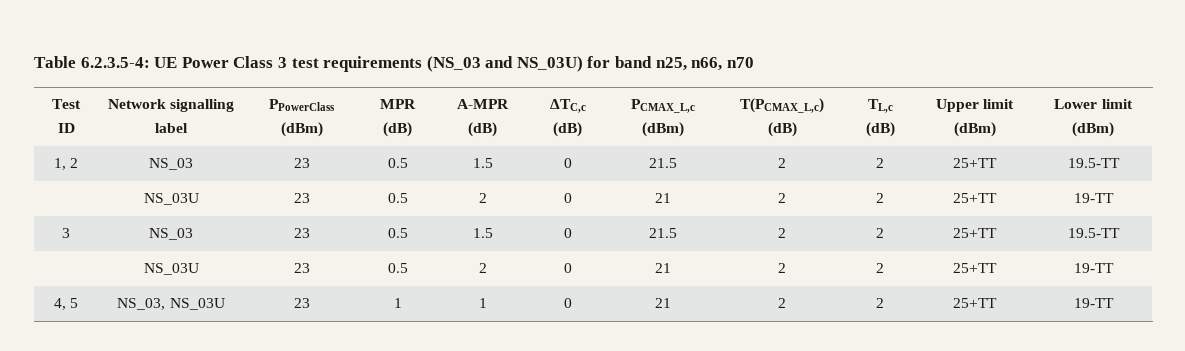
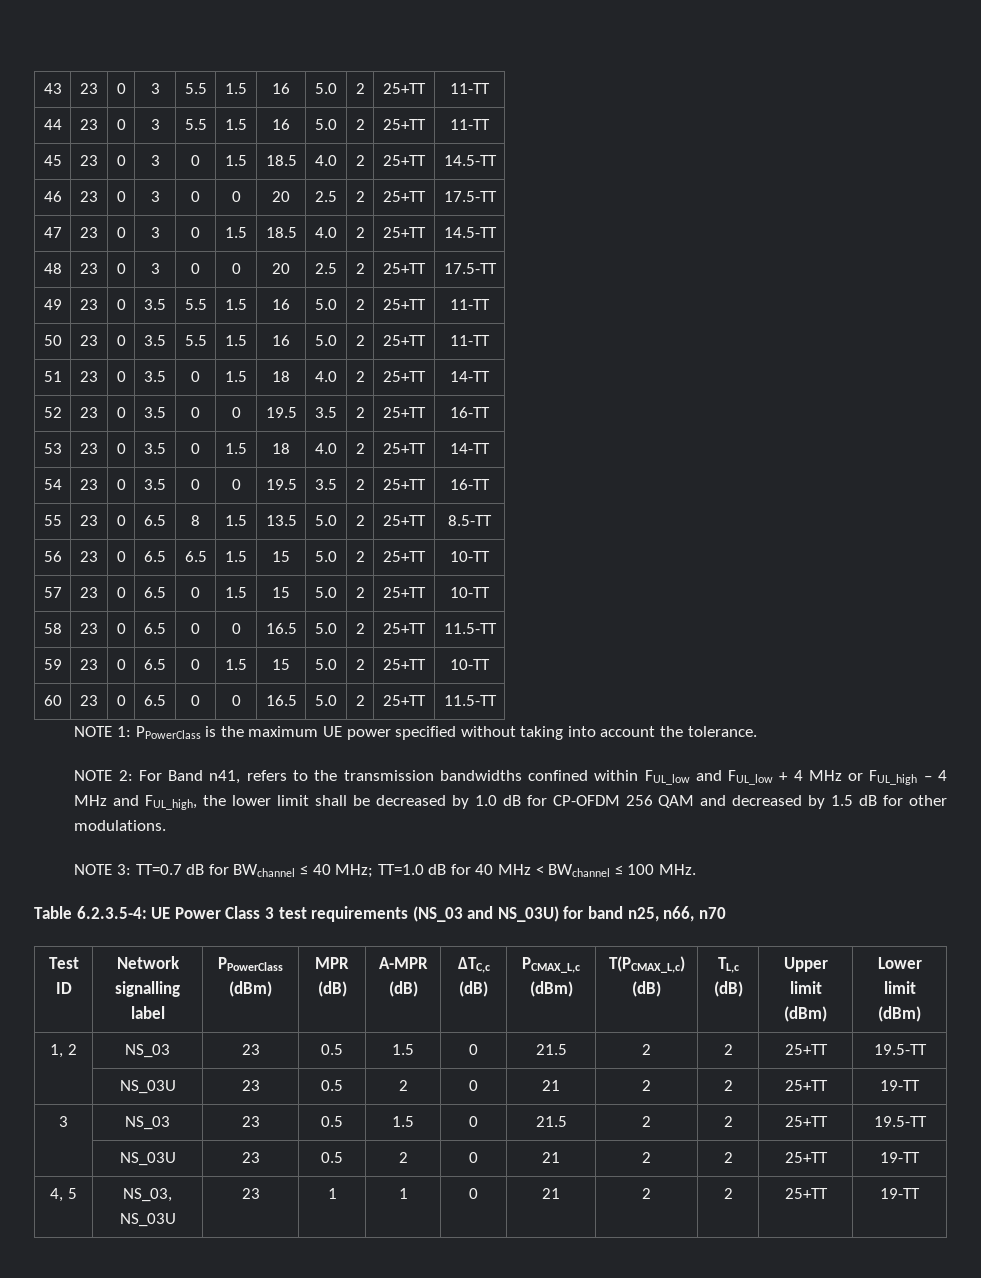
(34, 62) none -> [43,83,62,94] [80,83,98,94] [116,83,126,94] [150,83,160,94] [184,83,207,94] [225,83,247,94] [272,83,290,94] [315,83,337,94] [355,83,365,94] [383,83,426,94] [450,83,490,94] [43,119,62,130] [80,119,98,130] [116,119,126,130] [150,119,160,130] [184,119,207,130] [225,119,247,130] [272,119,290,130] [315,119,337,130] [355,119,365,130] [383,119,426,130] [450,119,490,130] [43,155,62,166] [80,155,98,166] [116,155,126,166] [150,155,160,166] [191,155,200,166] [225,155,247,166] [265,155,297,166] [315,155,337,166] [355,155,365,166] [383,155,426,166] [443,155,497,166] [43,191,62,202] [80,191,98,202] [116,191,126,202] [150,191,160,202] [191,191,200,202] [231,191,241,202] [272,191,290,202] [315,191,337,202] [355,191,365,202] [383,191,426,202] [443,191,497,202] [43,227,62,238] [80,227,98,238] [116,227,126,238] [150,227,160,238] [191,227,200,238] [225,227,247,238] [265,227,297,238] [315,227,337,238] [355,227,365,238] [383,227,426,238] [443,227,497,238] [43,263,62,274] [80,263,98,274] [116,263,126,274] [150,263,160,274] [191,263,200,274] [231,263,241,274] [272,263,290,274] [315,263,337,274] [355,263,365,274] [383,263,426,274] [443,263,497,274] [43,299,62,310] [80,299,98,310] [116,299,126,310] [144,299,166,310] [184,299,207,310] [225,299,247,310] [272,299,290,310] [315,299,337,310] [355,299,365,310] [383,299,426,310] [450,299,490,310] [43,335,62,346] [80,335,98,346] [116,335,126,346] [144,335,166,346] [184,335,207,346] [225,335,247,346] [272,335,290,346] [315,335,337,346] [355,335,365,346] [383,335,426,346] [450,335,490,346] [43,371,62,382] [80,371,98,382] [116,371,126,382] [144,371,166,382] [191,371,200,382] [225,371,247,382] [272,371,290,382] [315,371,337,382] [355,371,365,382] [383,371,426,382] [450,371,490,382] [43,407,62,418] [80,407,98,418] [116,407,126,418] [144,407,166,418] [191,407,200,418] [231,407,241,418] [265,407,297,418] [315,407,337,418] [355,407,365,418] [383,407,426,418] [450,407,490,418] [43,443,62,454] [80,443,98,454] [116,443,126,454] [144,443,166,454] [191,443,200,454] [225,443,247,454] [272,443,290,454] [315,443,337,454] [355,443,365,454] [383,443,426,454] [450,443,490,454] [43,479,62,490] [80,479,98,490] [116,479,126,490] [144,479,166,490] [191,479,200,490] [231,479,241,490] [265,479,297,490] [315,479,337,490] [355,479,365,490] [383,479,426,490] [450,479,490,490] [43,515,62,526] [80,515,98,526] [116,515,126,526] [144,515,166,526] [191,515,200,526] [225,515,247,526] [265,515,297,526] [315,515,337,526] [355,515,365,526] [383,515,426,526] [448,515,492,526] [43,551,62,562] [80,551,98,562] [116,551,126,562] [144,551,166,562] [184,551,207,562] [225,551,247,562] [272,551,290,562] [315,551,337,562] [355,551,365,562] [383,551,426,562] [450,551,490,562] [43,587,62,598] [80,587,98,598] [116,587,126,598] [144,587,166,598] [191,587,200,598] [225,587,247,598] [272,587,290,598] [315,587,337,598] [355,587,365,598] [383,587,426,598] [450,587,490,598] [43,623,62,634] [80,623,98,634] [116,623,126,634] [144,623,166,634] [191,623,200,634] [231,623,241,634] [265,623,297,634] [315,623,337,634] [355,623,365,634] [383,623,426,634] [443,623,497,634] [43,659,62,670] [80,659,98,670] [116,659,126,670] [144,659,166,670] [191,659,200,670] [225,659,247,670] [272,659,290,670] [315,659,337,670] [355,659,365,670] [383,659,426,670] [450,659,490,670] [43,695,62,706] [80,695,98,706] [116,695,126,706] [144,695,166,706] [191,695,200,706] [231,695,241,706] [265,695,297,706] [315,695,337,706] [355,695,365,706] [383,695,426,706] [443,695,497,706] [74,726,757,740] [74,770,948,785] [74,795,947,810] [74,820,167,831] [74,864,697,878] 43 | 23 | 0 | 3 | 5.5 | 1.5 | 16 | 5.0 | 2 | 25+TT | 11-TT // 44 | 23 | 0 | 3 | 5.5 | 1.5 | 16 | 5.0 | 2 | 25+TT | 11-TT // 45 | 23 | 0 | 3 | 0 | 1.5 | 18.5 | 4.0 | 2 | 25+TT | 14.5-TT // 46 | 23 | 0 | 3 | 0 | 0 | 20 | 2.5 | 2 | 25+TT | 17.5-TT // 47 | 23 | 0 | 3 | 0 | 1.5 | 18.5 | 4.0 | 2 | 25+TT | 14.5-TT // 48 | 23 | 0 | 3 | 0 | 0 | 20 | 2.5 | 2 | 25+TT | 17.5-TT // 49 | 23 | 0 | 3.5 | 5.5 | 1.5 | 16 | 5.0 | 2 | 25+TT | 11-TT // 50 | 23 | 0 | 3.5 | 5.5 | 1.5 | 16 | 5.0 | 2 | 25+TT | 11-TT // 51 | 23 | 0 | 3.5 | 0 | 1.5 | 18 | 4.0 | 2 | 25+TT | 14-TT // 52 | 23 | 0 | 3.5 | 0 | 0 | 19.5 | 3.5 | 2 | 25+TT | 16-TT // 53 | 23 | 0 | 3.5 | 0 | 1.5 | 18 | 4.0 | 2 | 25+TT | 14-TT // 54 | 23 | 0 | 3.5 | 0 | 0 | 19.5 | 3.5 | 2 | 25+TT | 16-TT // 55 | 23 | 0 | 6.5 | 8 | 1.5 | 13.5 | 5.0 | 2 | 25+TT | 8.5-TT // 56 | 23 | 0 | 6.5 | 6.5 | 1.5 | 15 | 5.0 | 2 | 25+TT | 10-TT // 57 | 23 | 0 | 6.5 | 0 | 1.5 | 15 | 5.0 | 2 | 25+TT | 10-TT // 58 | 23 | 0 | 6.5 | 0 | 0 | 16.5 | 5.0 | 2 | 25+TT | 11.5-TT // 59 | 23 | 0 | 6.5 | 0 | 1.5 | 15 | 5.0 | 2 | 25+TT | 10-TT // 60 | 23 | 0 | 6.5 | 0 | 0 | 16.5 | 5.0 | 2 | 25+TT | 11.5-TT // NOTE 1: PPowerClass is the maximum UE power specified without taking into account the tolerance. // NOTE 2: For Band n41, refers to the transmission bandwidths confined within FUL_low and FUL_low + 4 MHz or FUL_high – 4 MHz and FUL_high, the lower limit shall be decreased by 1.0 dB for CP-OFDM 256 QAM and decreased by 1.5 dB for other modulations. // NOTE 3: TT=0.7 dB for BWchannel ≤ 40 MHz; TT=1.0 dB for 40 MHz < BWchannel ≤ 100 MHz. //

